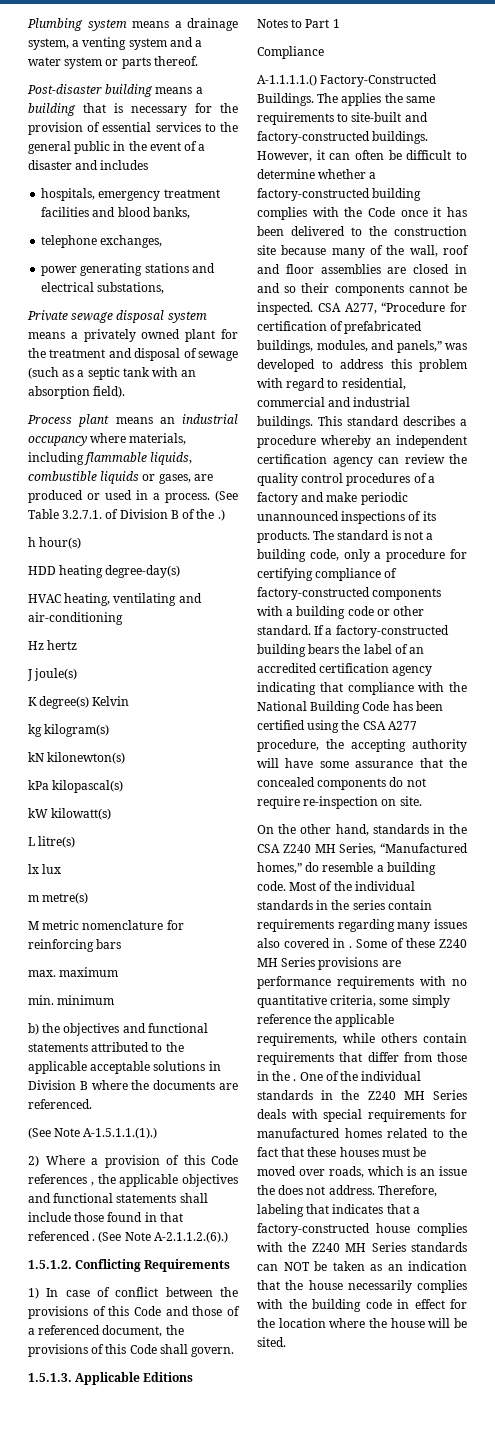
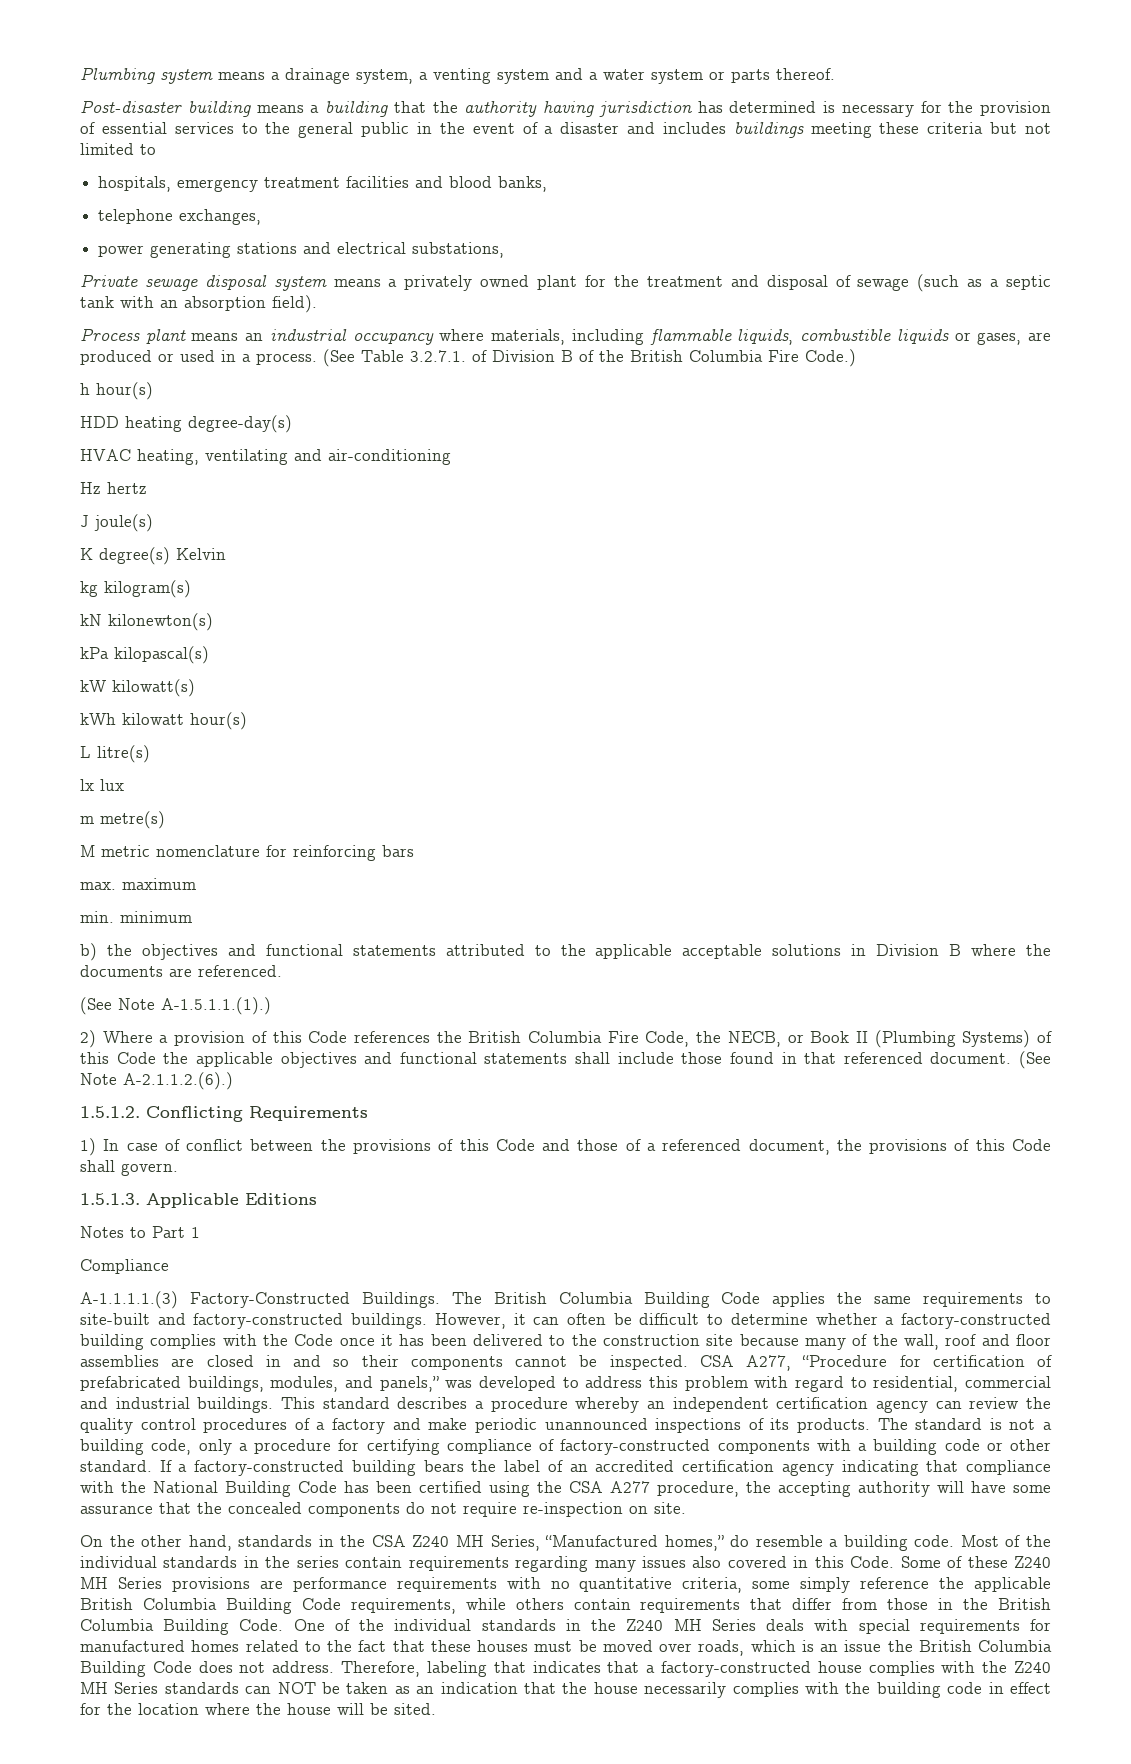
(106, 108) none -> [432,101,817,117] the authority having jurisdiction has determined
(149, 165) none -> [733,122,1052,138] [80,143,156,155] buildings meeting these criteria but not limited to
[217,509,225,521] .) -> [630,349,856,367] British Columbia Fire Code.)
(112, 814) none -> [80,712,247,730] // kWh kilowatt hour(s)
[90,1182,94,1186] , -> [436,1030,1053,1048] [80,1052,156,1064] the British Columbia Fire Code, the NECB, or Book II (Plumbing Systems) of this Code
[92,1239,96,1241] . -> [930,1052,1012,1064] document.
[257,74,317,86] A-1.1.1.1.() -> [80,1291,178,1309] A-1.1.1.1.(3)
(339, 98) none -> [493,1292,761,1308] British Columbia Building Code
[349,946,352,948] . -> [814,1556,895,1568] this Code.
(395, 1020) none -> [80,1598,341,1614] British Columbia Building Code
[293,1079,297,1081] . -> [997,1598,1051,1610] [80,1619,284,1635] British Columbia Building Code.
(275, 1190) none -> [918,1640,1052,1652] [80,1661,192,1677] British Columbia Building Code

